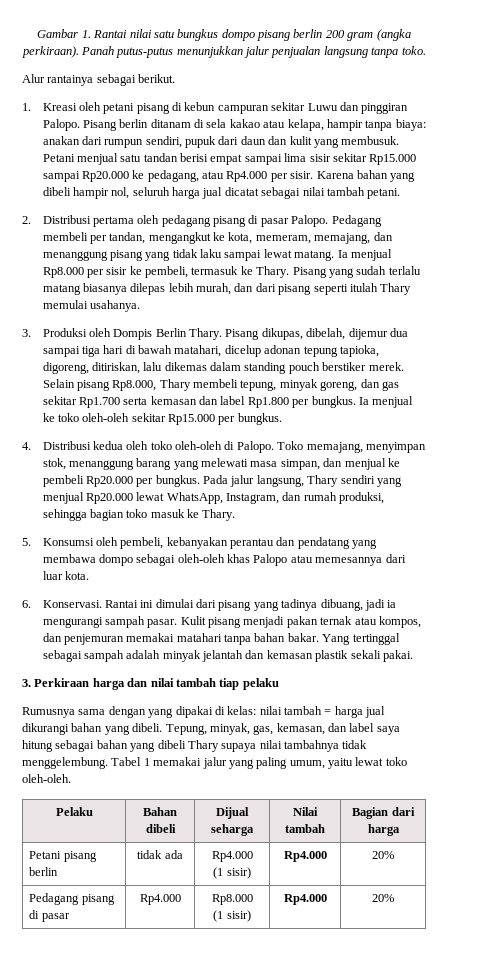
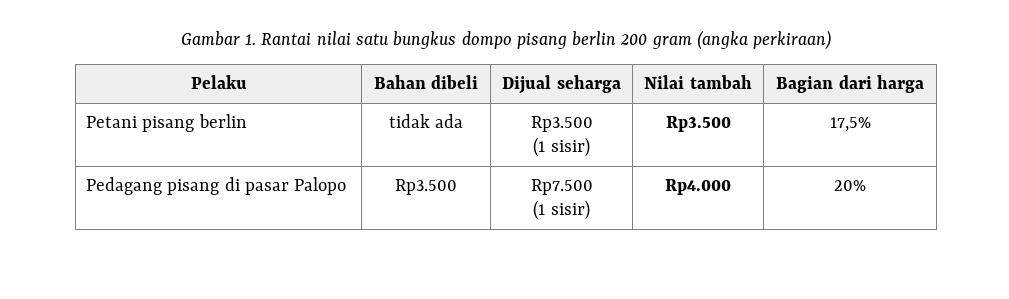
[21,46,426,58] [22,74,176,86] [22,102,409,114] [42,119,426,131] [42,136,400,148] [42,153,417,165] [42,170,416,182] [42,187,401,199] [22,215,382,227] [42,232,393,244] [42,249,392,261] [42,266,421,278] [42,283,412,295] [42,300,140,312] [22,328,408,340] [42,345,379,357] [42,362,404,374] [42,379,399,391] [42,396,414,408] [42,413,282,425] [22,441,426,453] [42,458,400,470] [42,475,402,487] [42,492,385,504] [42,509,236,521] [22,537,378,549] [42,554,406,566] [42,571,89,580] [22,599,397,611] [42,616,421,628] [42,633,400,645] [42,650,413,662] [22,678,279,690] [22,706,386,718] [22,723,400,735] [22,740,368,752] [22,757,407,769] [22,774,71,783] perkiraan). Panah putus-putus menunjukkan jalur penjualan langsung tanpa toko. // Alur rantainya sebagai berikut. // 1. Kreasi oleh petani pisang di kebun campuran sekitar Luwu dan pinggiran Palopo. Pisang berlin ditanam di sela kakao atau kelapa, hampir tanpa biaya: anakan dari rumpun sendiri, pupuk dari daun dan kulit yang membusuk. Petani menjual satu tandan berisi empat sampai lima sisir sekitar Rp15.000 sampai Rp20.000 ke pedagang, atau Rp4.000 per sisir. Karena bahan yang dibeli hampir nol, seluruh harga jual dicatat sebagai nilai tambah petani. // 2. Distribusi pertama oleh pedagang pisang di pasar Palopo. Pedagang membeli per tandan, mengangkut ke kota, memeram, memajang, dan menanggung pisang yang tidak laku sampai lewat matang. Ia menjual Rp8.000 per sisir ke pembeli, termasuk ke Thary. Pisang yang sudah terlalu matang biasanya dilepas lebih murah, dan dari pisang seperti itulah Thary memulai usahanya. // 3. Produksi oleh Dompis Berlin Thary. Pisang dikupas, dibelah, dijemur dua sampai tiga hari di bawah matahari, dicelup adonan tepung tapioka, digoreng, ditiriskan, lalu dikemas dalam standing pouch berstiker merek. Selain pisang Rp8.000, Thary membeli tepung, minyak goreng, dan gas sekitar Rp1.700 serta kemasan dan label Rp1.800 per bungkus. Ia menjual ke toko oleh-oleh sekitar Rp15.000 per bungkus. // 4. Distribusi kedua oleh toko oleh-oleh di Palopo. Toko memajang, menyimpan stok, menanggung barang yang melewati masa simpan, dan menjual ke pembeli Rp20.000 per bungkus. Pada jalur langsung, Thary sendiri yang menjual Rp20.000 lewat WhatsApp, Instagram, dan rumah produksi, sehingga bagian toko masuk ke Thary. // 5. Konsumsi oleh pembeli, kebanyakan perantau dan pendatang yang membawa dompo sebagai oleh-oleh khas Palopo atau memesannya dari luar kota. // 6. Konservasi. Rantai ini dimulai dari pisang yang tadinya dibuang, jadi ia mengurangi sampah pasar. Kulit pisang menjadi pakan ternak atau kompos, dan penjemuran memakai matahari tanpa bahan bakar. Yang tertinggal sebagai sampah adalah minyak jelantah dan kemasan plastik sekali pakai. // 3. Perkiraan harga dan nilai tambah tiap pelaku // Rumusnya sama dengan yang dipakai di kelas: nilai tambah = harga jual dikurangi bahan yang dibeli. Tepung, minyak, gas, kemasan, dan label saya hitung sebagai bahan yang dibeli Thary supaya nilai tambahnya tidak menggelembung. Tabel 1 memakai jalur yang paling umum, yaitu lewat toko oleh-oleh. -> [753,30,832,50] perkiraan)
[211,851,253,862] [213,867,251,879] [283,851,327,862] [372,851,394,859] [29,893,115,905] [29,910,70,922] [139,894,181,905] [211,894,253,905] Rp4.000 // (1 sisir) | Rp4.000 | 20% // Pedagang pisang di pasar | Rp4.000 | Rp8.000 -> [530,116,593,132] [533,137,590,157] [665,116,731,132] [829,117,871,132] [86,177,347,195] [395,179,457,195] [530,179,593,195] Rp3.500 // (1 sisir) | Rp3.500 | 17,5% // Pedagang pisang di pasar Palopo | Rp3.500 | Rp7.500

